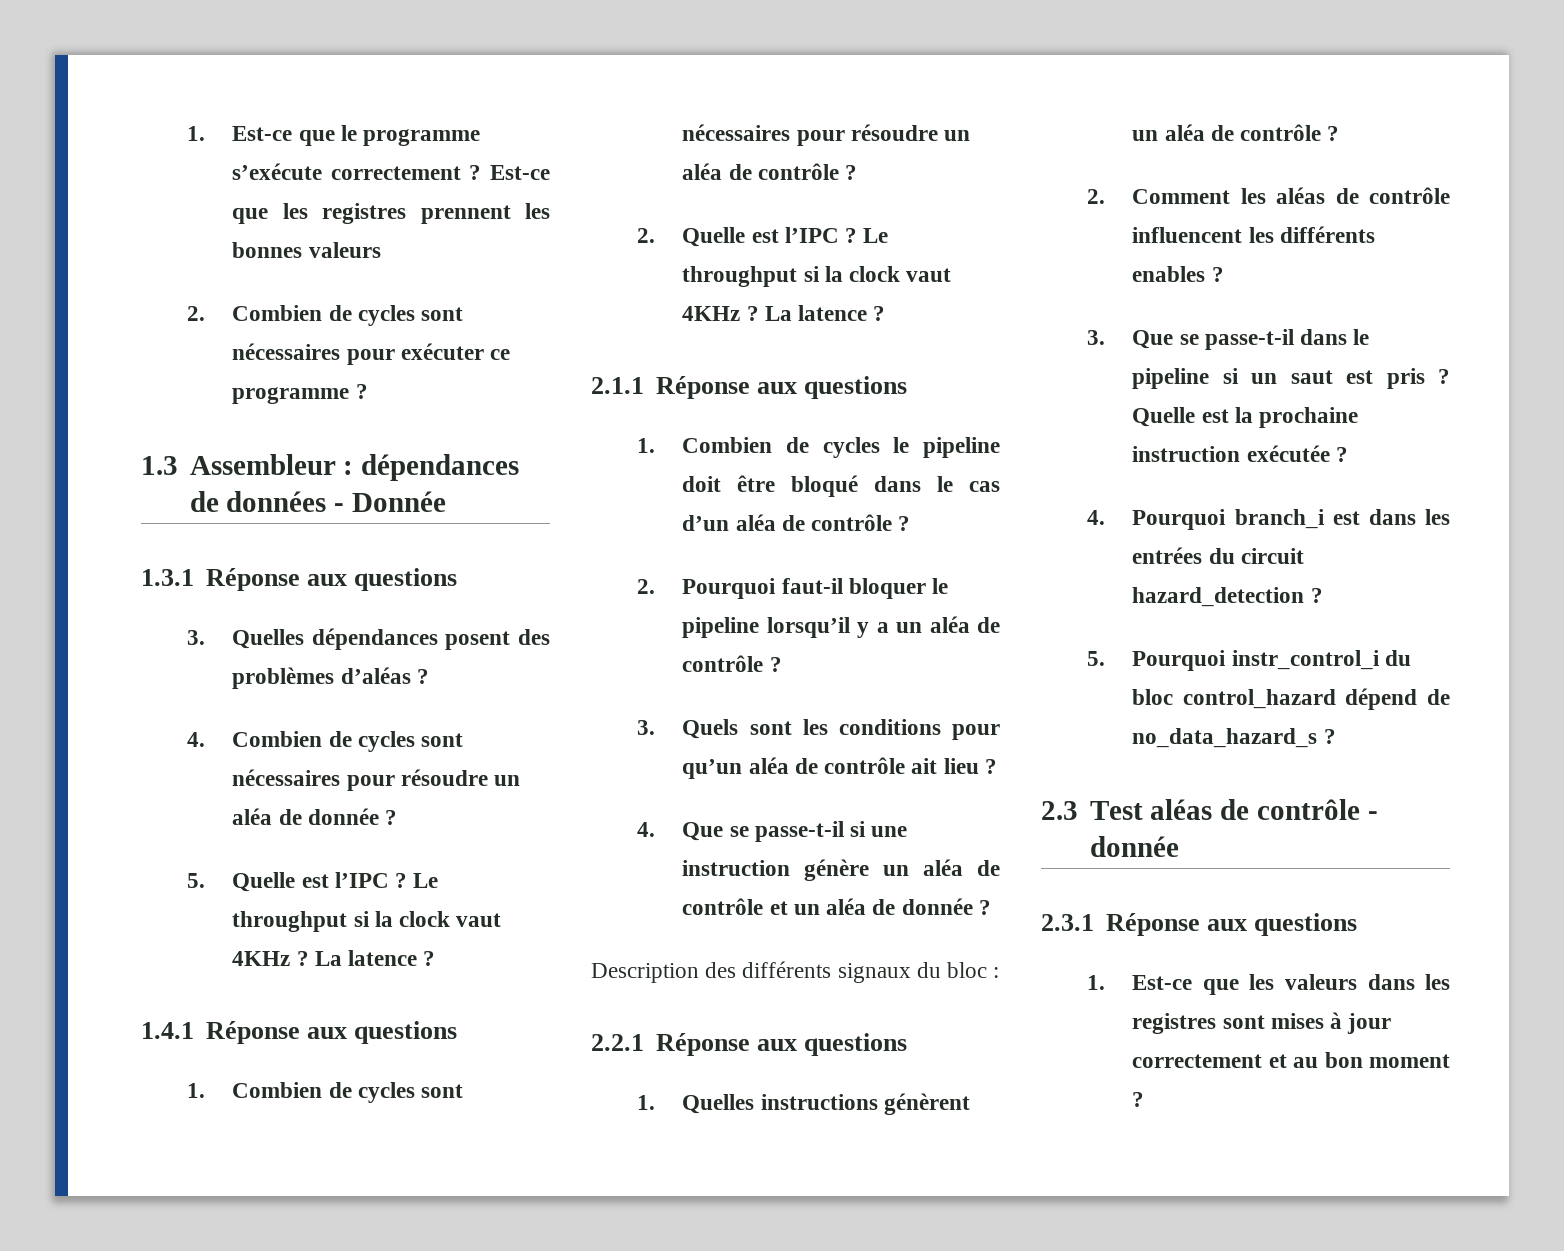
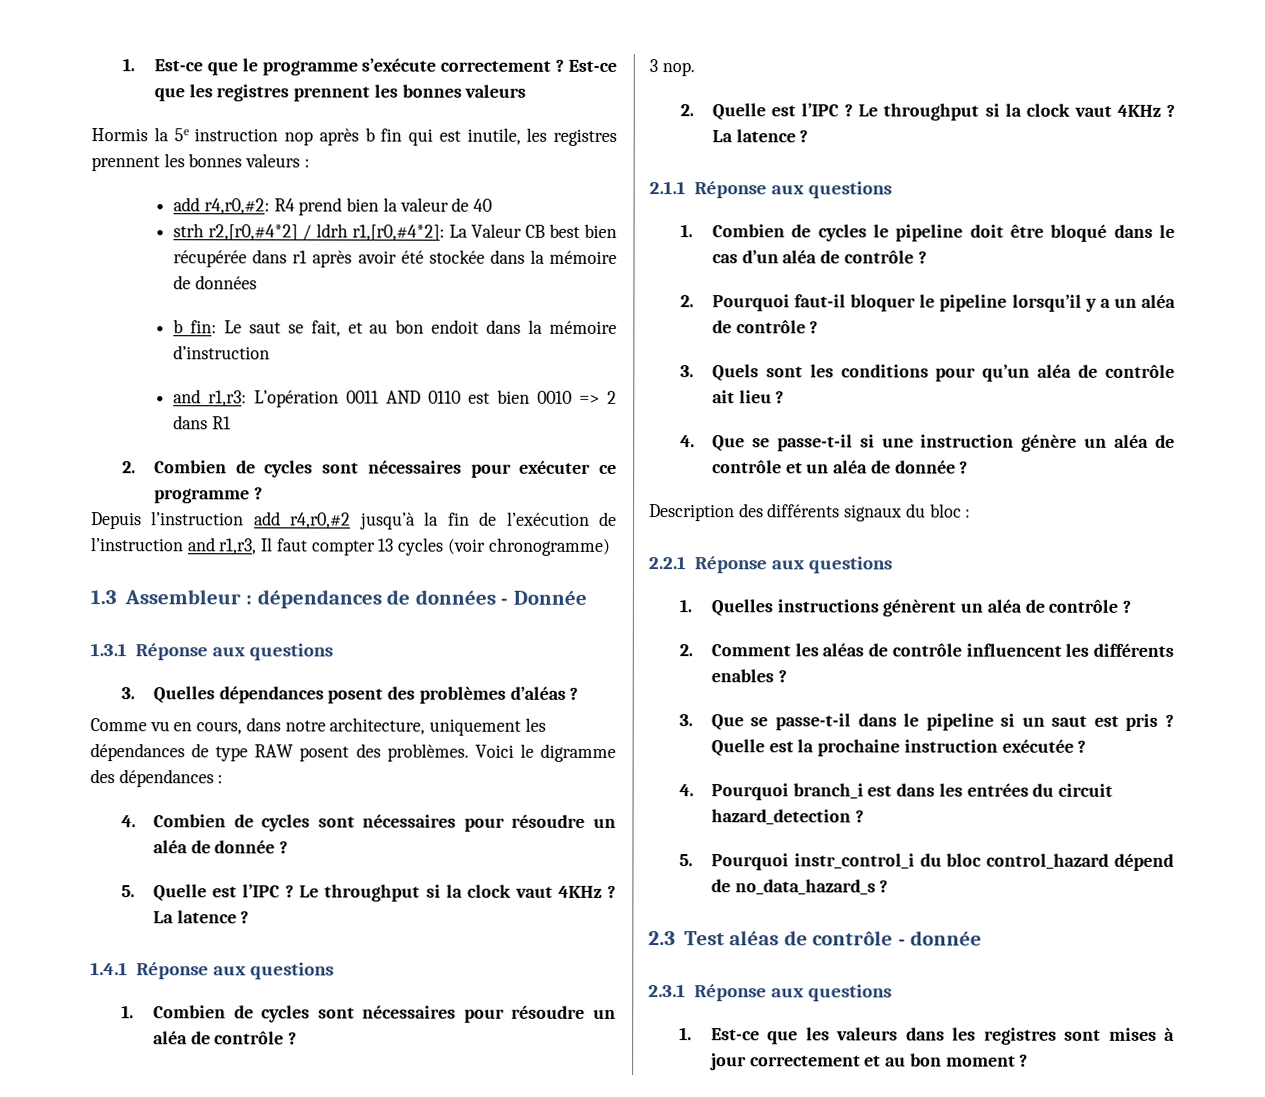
(381, 250) none -> [91,127,617,146] [91,153,310,172] [173,197,492,216] [173,223,617,241] [173,249,617,268] [173,275,257,290] [173,319,618,337] [173,345,271,360] [173,389,617,408] [173,415,231,430] // Hormis la 5e instruction nop après b fin qui est inutile, les registres prennent les bonnes valeurs : // add r4,r0,#2: R4 prend bien la valeur de 40 // strh r2,[r0,#4*2] / ldrh r1,[r0,#4*2]: La Valeur CB best bien récupérée dans r1 après avoir été stockée dans la mémoire de données // b fin: Le saut se fait, et au bon endoit dans la mémoire d’instruction // and r1,r3: L’opération 0011 AND 0110 est bien 0010 => 2 dans R1
(368, 391) none -> [91,511,618,530] [90,537,611,556] // Depuis l’instruction add r4,r0,#2 jusqu’à la fin de l’exécution de l’instruction and r1,r3, Il faut compter 13 cycles (voir chronogramme)
(429, 676) none -> [90,717,546,736] [90,743,616,762] [90,769,224,788] // Comme vu en cours, dans notre architecture, uniquement les dépendances de type RAW posent des problèmes. Voici le digramme des dépendances :
(858, 172) none -> [649,59,695,77] // 3 nop.

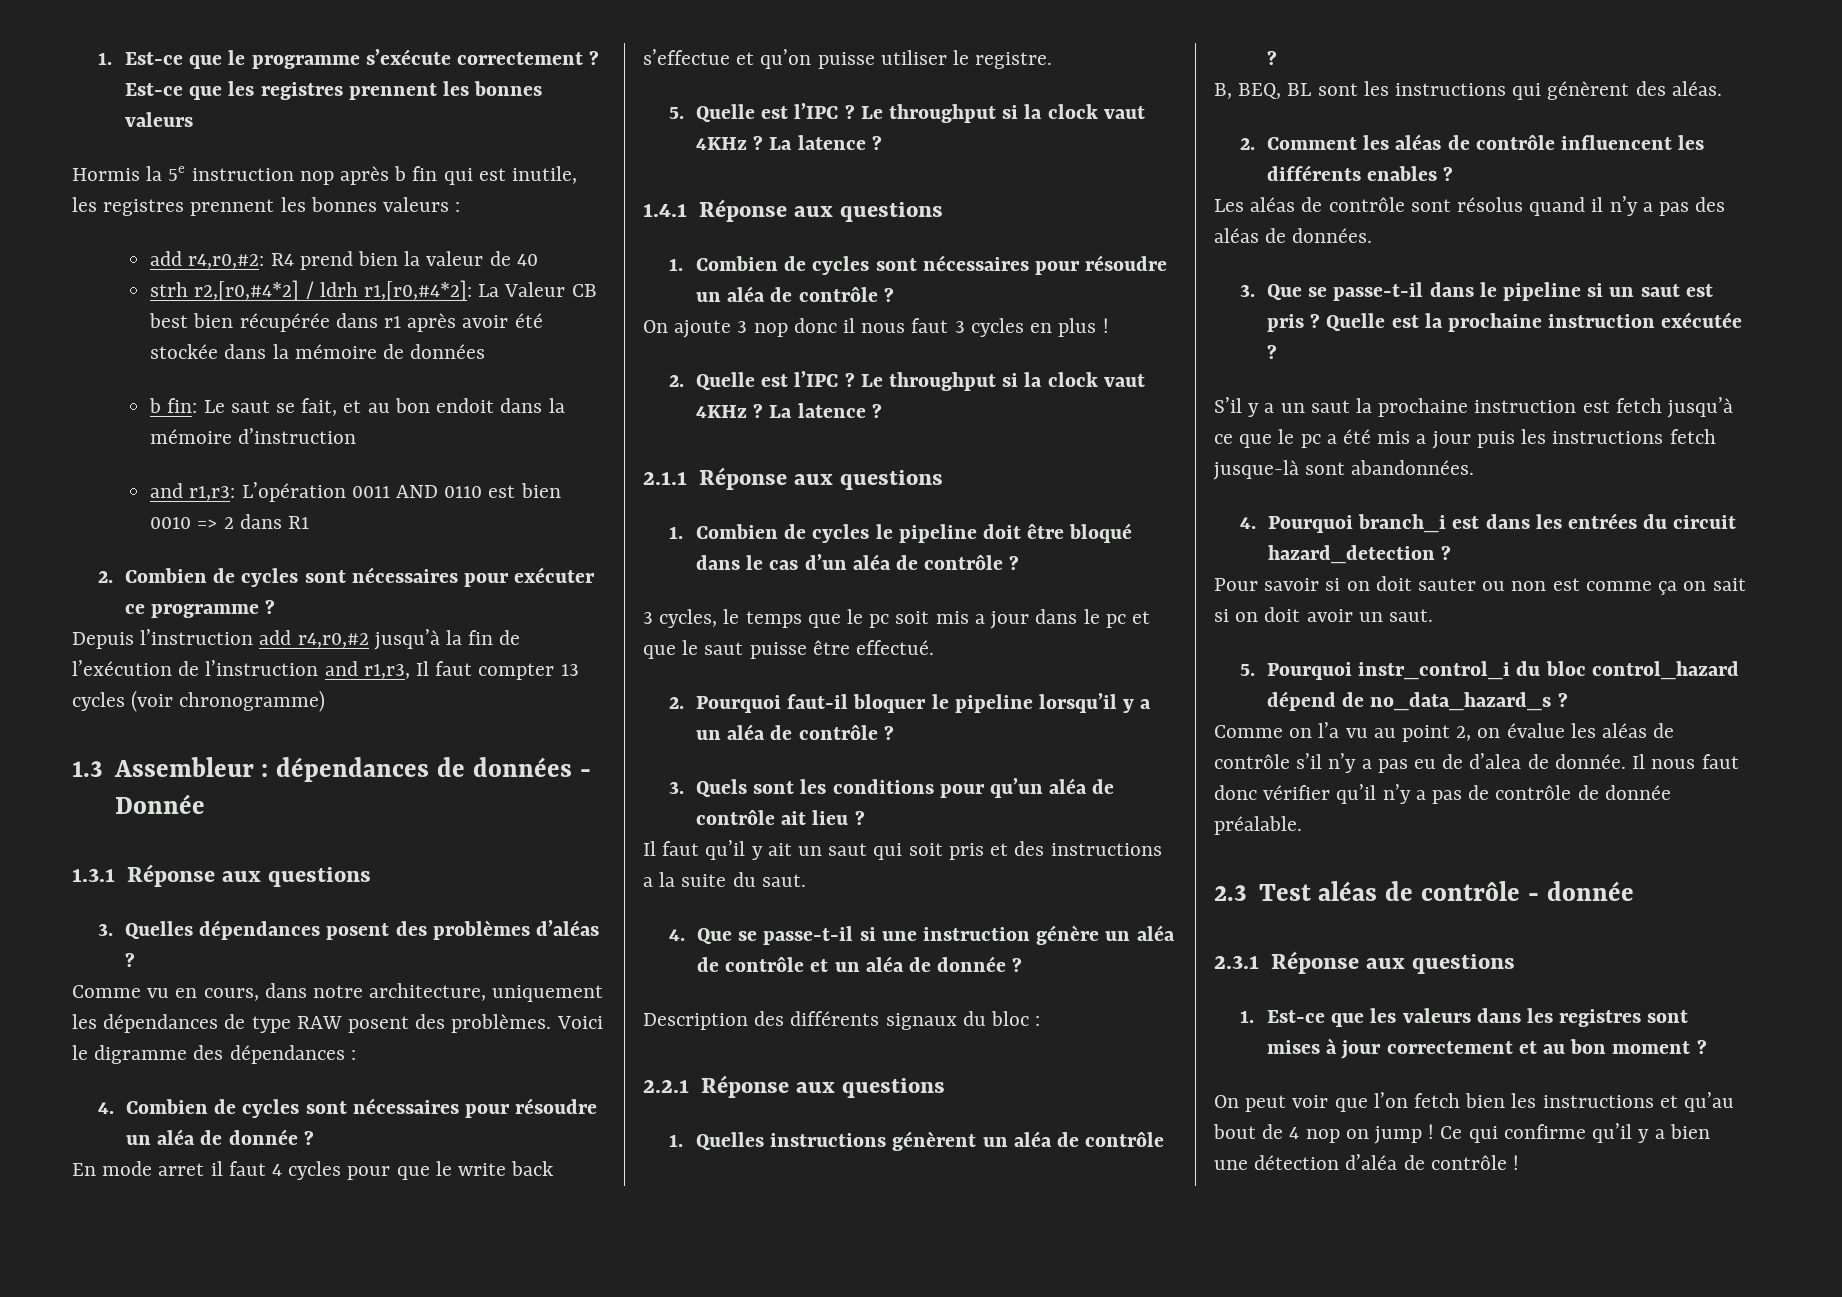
(289, 847) none -> [72,1161,554,1180] [643,49,1053,69] // En mode arret il faut 4 cycles pour que le write back s’effectue et qu’on puisse utiliser le registre.
[649,59,695,77] 3 nop. -> [643,318,1109,338] On ajoute 3 nop donc il nous faut 3 cycles en plus !
(927, 257) none -> [643,609,1150,629] [643,640,935,659] // 3 cycles, le temps que le pc soit mis a jour dans le pc et que le saut puisse être effectué.
(785, 397) none -> [643,840,1162,860] [643,872,806,887] // Il faut qu’il y ait un saut qui soit pris et des instructions a la suite du saut.
(1131, 606) none -> [1214,81,1722,100] // B, BEQ, BL sont les instructions qui génèrent des aléas.
(787, 676) none -> [1214,196,1726,216] [1214,228,1373,243] // Les aléas de contrôle sont résolus quand il n’y a pas des aléas de données.
(1087, 746) none -> [1214,397,1734,418] [1214,429,1716,449] [1213,460,1475,480] // S’il y a un saut la prochaine instruction est fetch jusqu’à ce que le pc a été mis a jour puis les instructions fetch jusque-là sont abandonnées.
(864, 816) none -> [1214,576,1746,595] [1214,607,1434,622] // Pour savoir si on doit sauter ou non est comme ça on sait si on doit avoir un saut.
(889, 886) none -> [1214,722,1675,742] [1214,753,1739,773] [1214,784,1671,804] [1214,816,1302,835] // Comme on l’a vu au point 2, on évalue les aléas de contrôle s’il n’y a pas eu de d’alea de donnée. Il nous faut donc vérifier qu’il n’y a pas de contrôle de donnée préalable.
(1029, 1060) none -> [1214,1092,1735,1112] [1213,1123,1710,1144] [1214,1154,1520,1170] // On peut voir que l’on fetch bien les instructions et qu’au bout de 4 nop on jump ! Ce qui confirme qu’il y a bien une détection d’aléa de contrôle !

